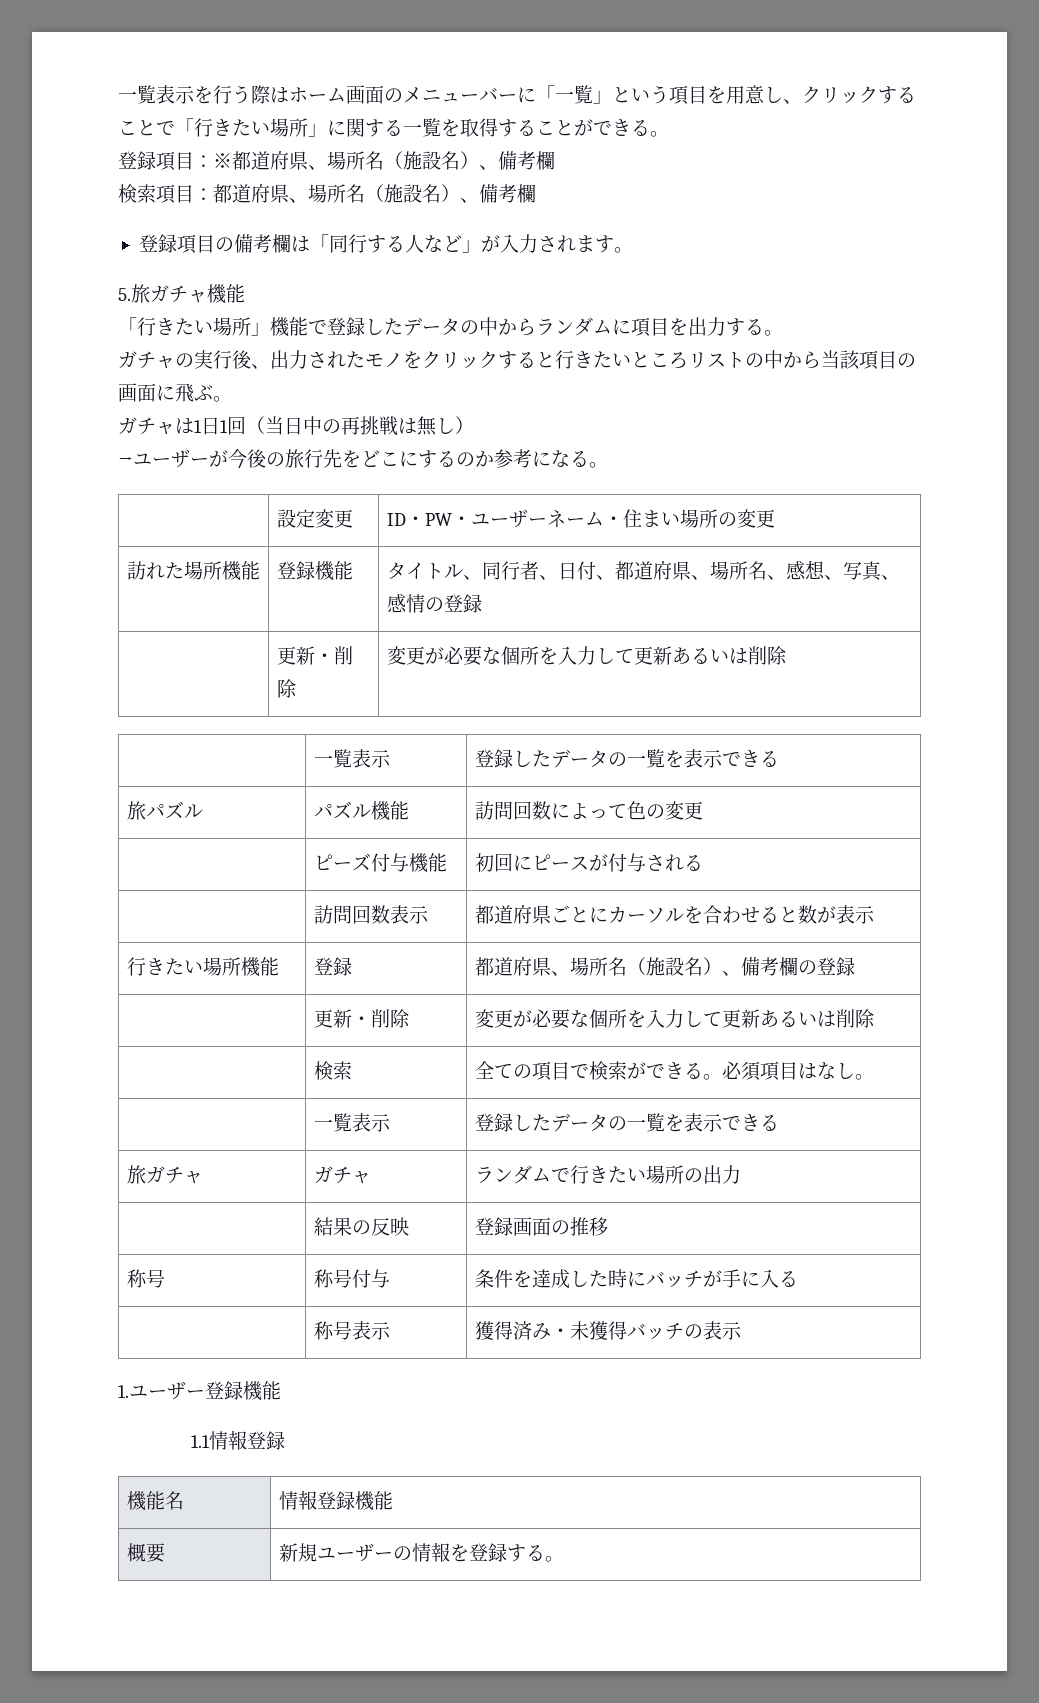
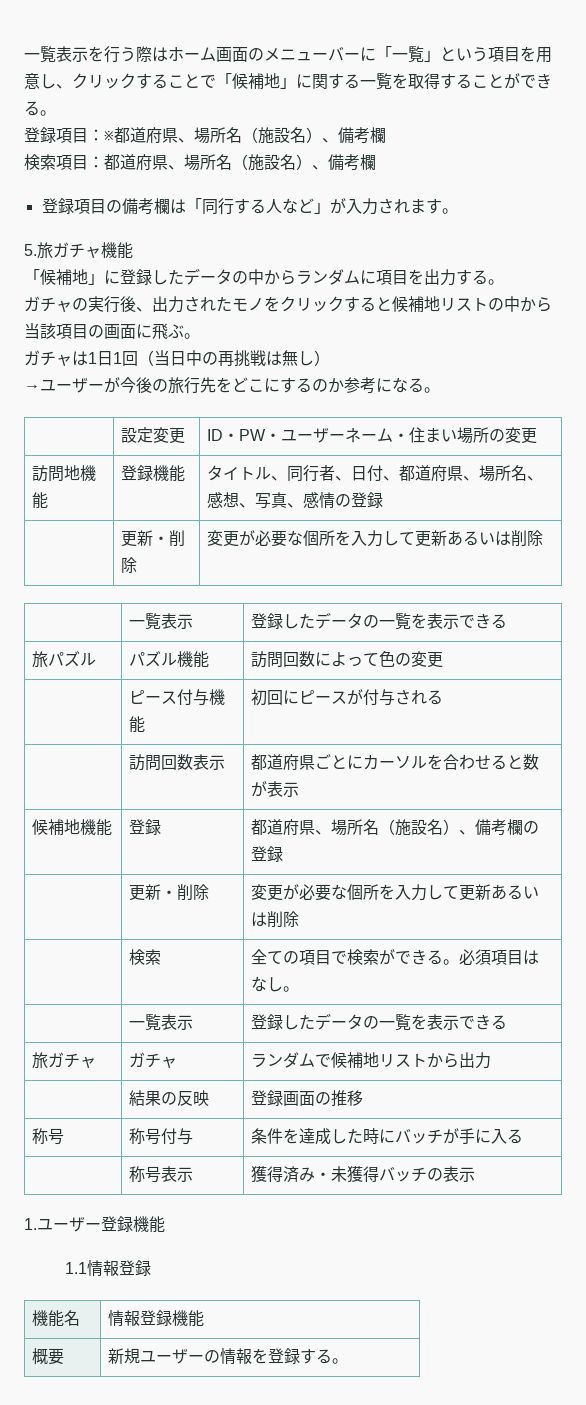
[194,118,308,137] 行きたい場所 -> [232,73,280,89] 候補地
[137,317,327,337] 行きたい場所」機能で -> [40,269,120,285] 候補地」に
[555,350,688,369] 行きたいところ -> [392,296,440,312] 候補地
[145,561,222,580] れた場所 -> [48,465,81,482] 問地
[351,853,371,871] ズ -> [161,691,178,704] ス
[126,957,241,976] 行きたい場所 -> [32,819,81,835] 候補地
[569,1165,703,1184] 行きたい場所の -> [331,1052,460,1068] 候補地リストから

